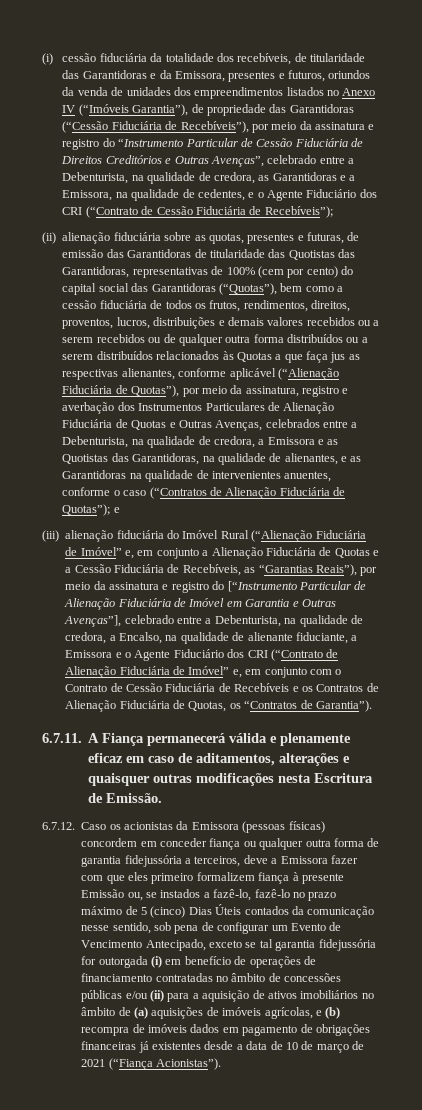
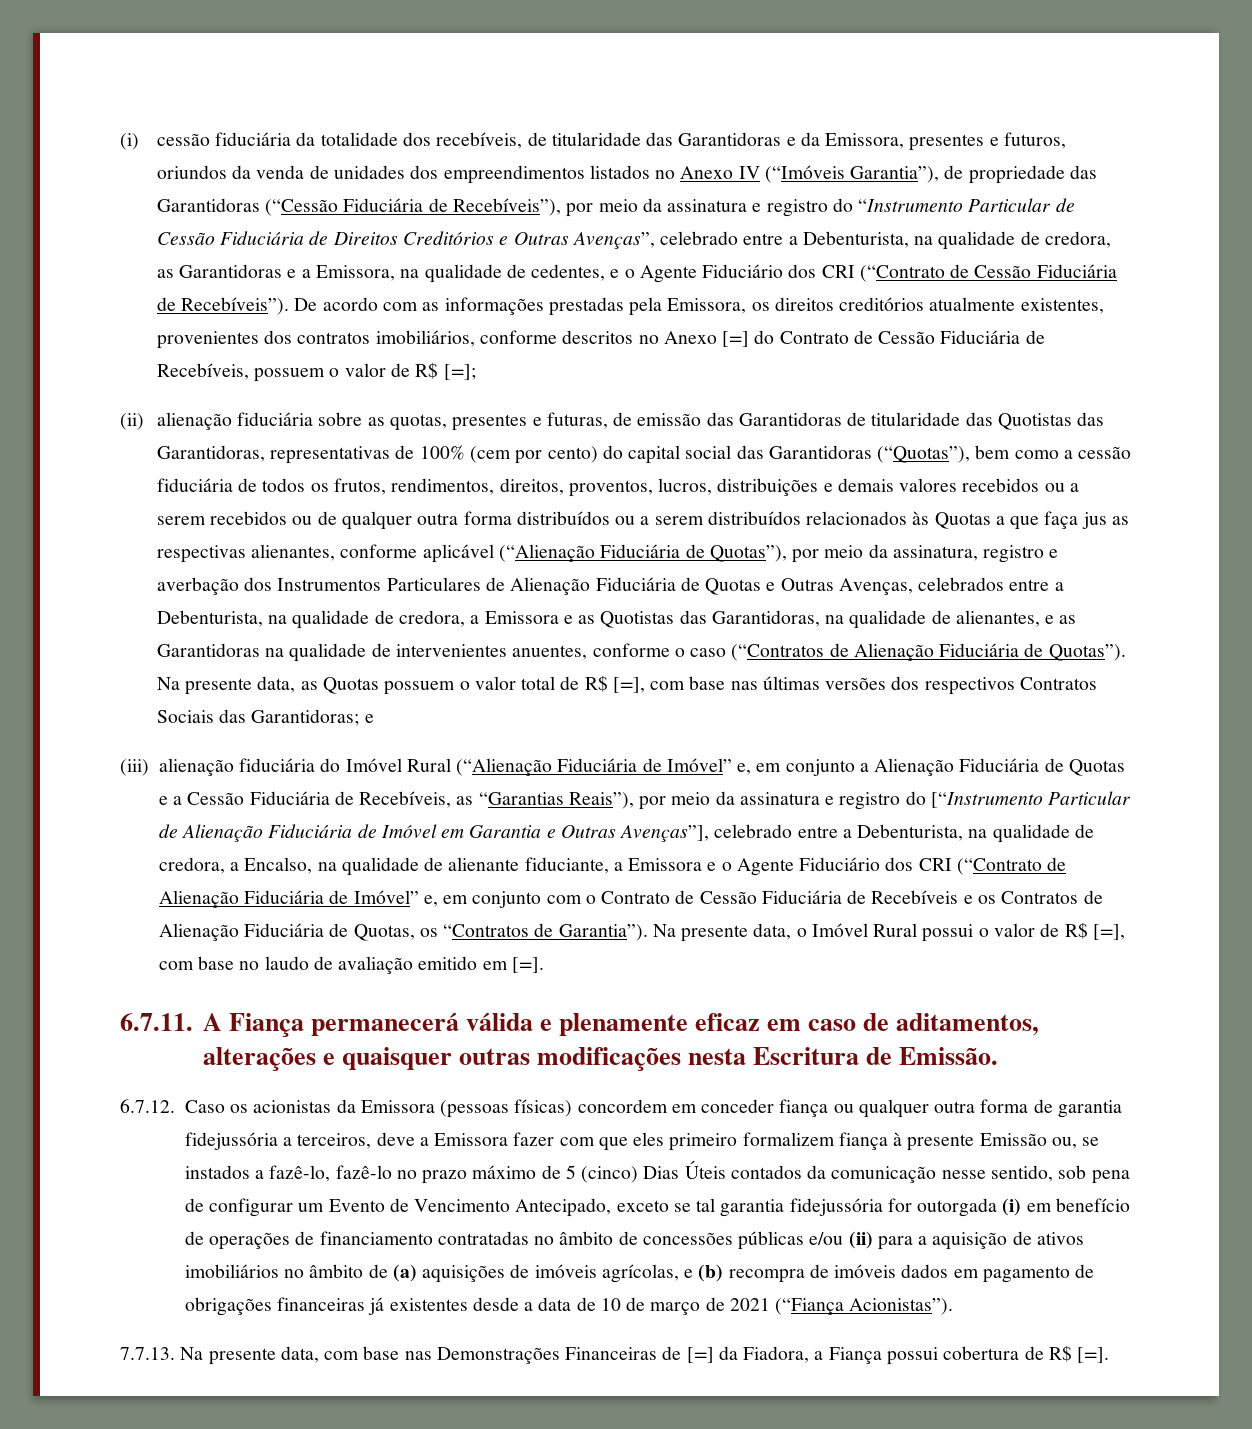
[264,206,333,218] Recebíveis”); -> [181,297,1104,316] [156,330,1045,349] [156,362,476,382] Recebíveis”). De acordo com as informações prestadas pela Emissora, os direitos creditórios atualmente existentes, provenientes dos contratos imobiliários, conforme descritos no Anexo [=] do Contrato de Cessão Fiduciária de Recebíveis, possuem o valor de R$ [=];
[62,504,111,516] Quotas”); -> [1048,644,1126,661] [156,675,1097,695] [156,709,360,726] Quotas”). Na presente data, as Quotas possuem o valor total de R$ [=], com base nas últimas versões dos respectivos Contratos Sociais das Garantidoras;
(372, 706) none -> [652,922,1125,942] [158,956,544,974] Na presente data, o Imóvel Rural possui o valor de R$ [=], com base no laudo de avaliação emitido em [=].
(221, 1064) none -> [120,1345,1110,1365] // 7.7.13. Na presente data, com base nas Demonstrações Financeiras de [=] da Fiadora, a Fiança possui cobertura de R$ [=].

